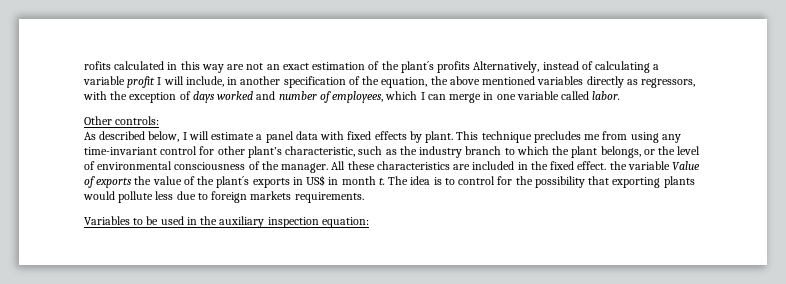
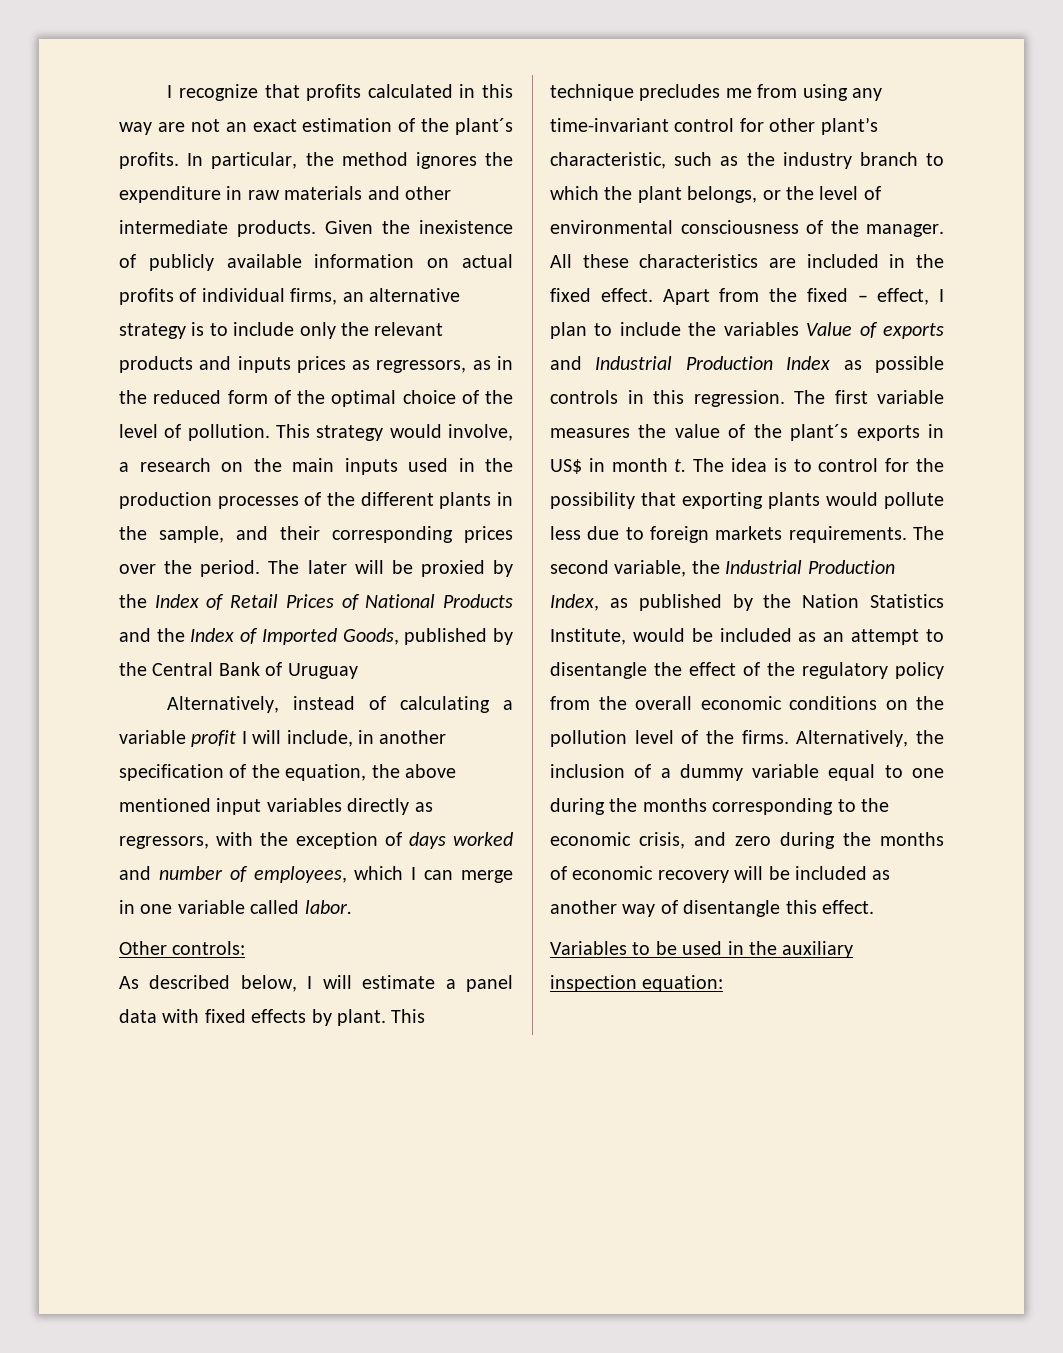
[84,61,111,70] rofits -> [167,84,362,101] I recognize that profits
[437,61,471,73] profits -> [119,152,513,169] [119,186,451,203] [119,220,513,237] [119,254,513,271] [119,288,460,305] [119,322,444,339] [119,356,513,373] [119,390,513,407] [119,424,513,441] [119,458,513,475] [119,492,513,509] [119,526,513,543] [119,560,513,577] [119,594,513,610] [119,628,513,645] [119,662,358,679] profits. In particular, the method ignores the expenditure in raw materials and other intermediate products. Given the inexistence of publicly available information on actual profits of individual firms, an alternative strategy is to include only the relevant products and inputs prices as regressors, as in the reduced form of the optimal choice of the level of pollution. This strategy would involve, a research on the main inputs used in the production processes of the different plants in the sample, and their corresponding prices over the period. The later will be proxied by the Index of Retail Prices of National Products and the Index of Imported Goods, published by the Central Bank of Uruguay //
(536, 80) none -> [216,798,262,815] input
[609,161,701,171] [84,176,133,188] the variable Value of exports -> [662,288,944,305] [550,322,944,339] [550,356,944,373] [550,390,944,407] [550,428,630,438] Apart from the fixed – effect, I plan to include the variables Value of exports and Industrial Production Index as possible controls in this regression. The first variable measures
(364, 197) none -> [913,526,944,540] [550,560,895,577] [550,594,944,611] [550,628,944,645] [550,662,944,679] [550,696,944,710] [550,730,944,747] [550,764,944,781] [550,798,889,815] [550,832,944,849] [550,866,891,883] [550,900,874,917] The second variable, the Industrial Production Index, as published by the Nation Statistics Institute, would be included as an attempt to disentangle the effect of the regulatory policy from the overall economic conditions on the pollution level of the firms. Alternatively, the inclusion of a dummy variable equal to one during the months corresponding to the economic crisis, and zero during the months of economic recovery will be included as another way of disentangle this effect.

